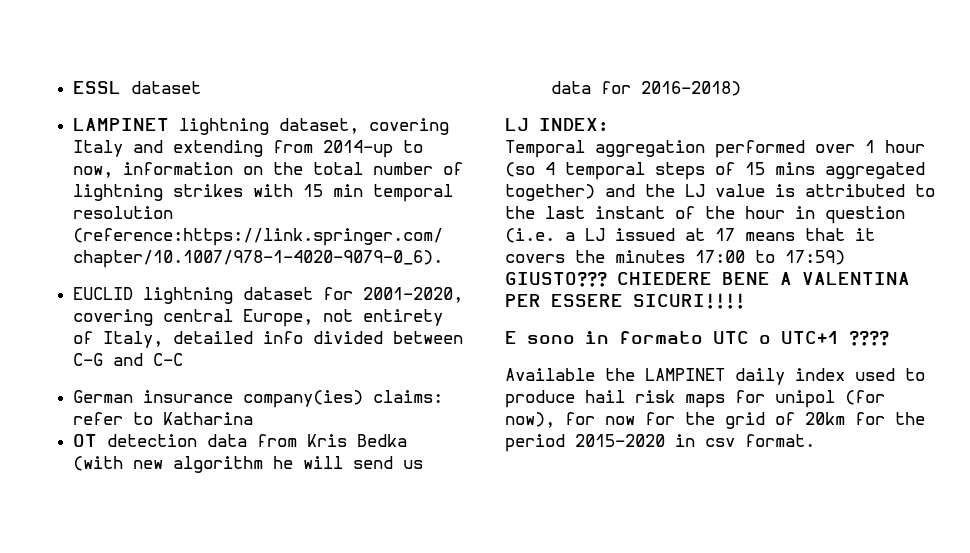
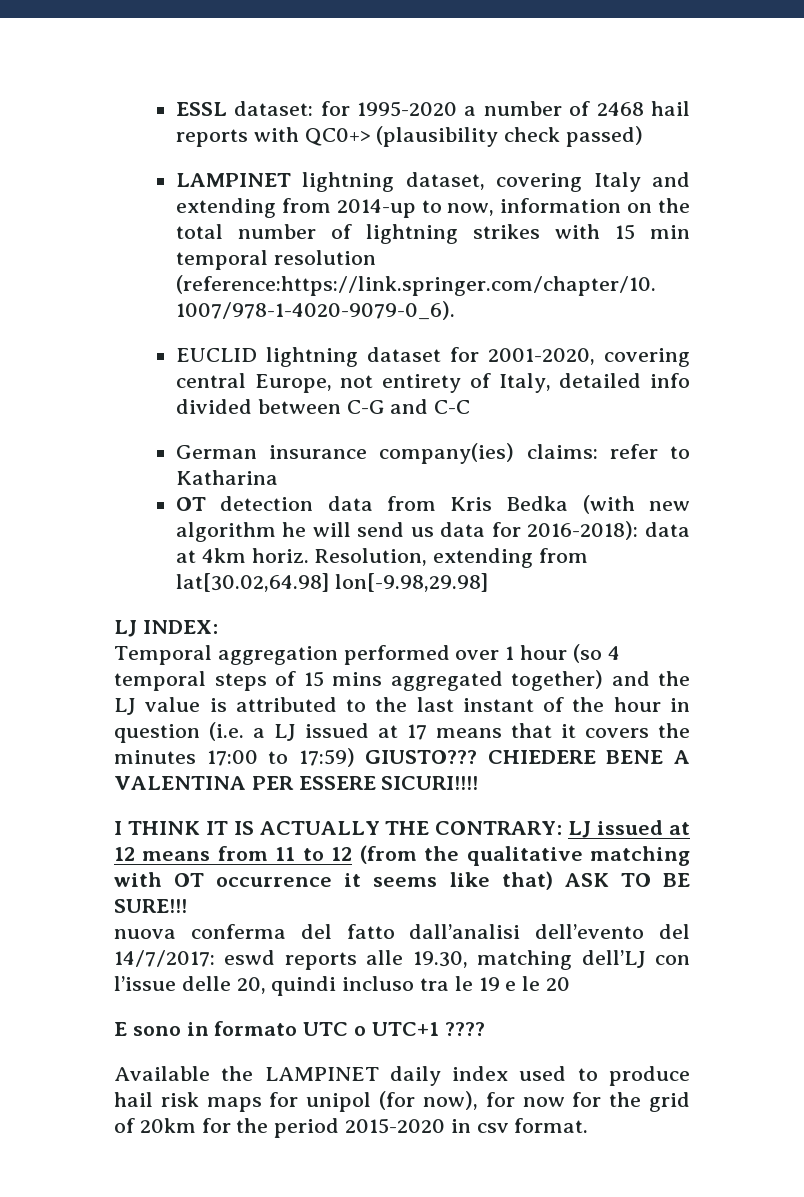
[130,81,201,94] dataset -> [234,101,691,117] [175,126,643,147] dataset: for 1995-2020 a number of 2468 hail reports with QC0+> (plausibility check passed)
[640,81,741,96] 2016-2018) -> [527,521,690,540] [175,548,588,568] [175,573,488,592] 2016-2018): data at 4km horiz. Resolution, extending from lat[30.02,64.98] lon[-9.98,29.98]
(745, 301) none -> [114,820,690,838] [114,845,691,866] [114,871,690,890] [114,899,187,913] [114,924,690,939] [114,950,691,970] [114,976,571,996] // I THINK IT IS ACTUALLY THE CONTRARY: LJ issued at 12 means from 11 to 12 (from the qualitative matching with OT occurrence it seems like that) ASK TO BE SURE!!! // nuova conferma del fatto dall’analisi dell’evento del 14/7/2017: eswd reports alle 19.30, matching dell’LJ con l’issue delle 20, quindi incluso tra le 19 e le 20

